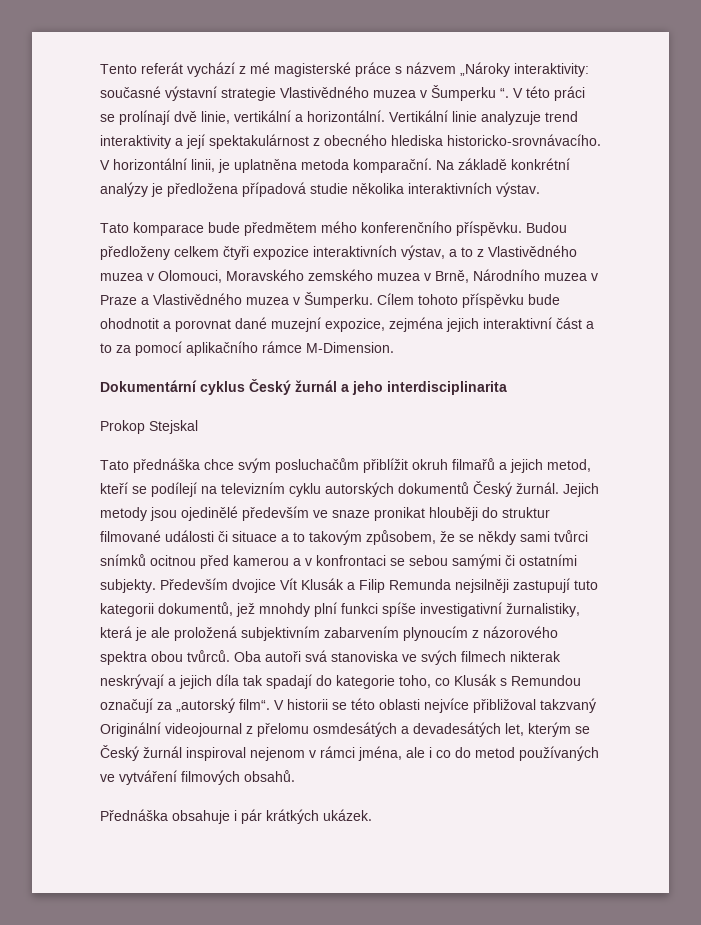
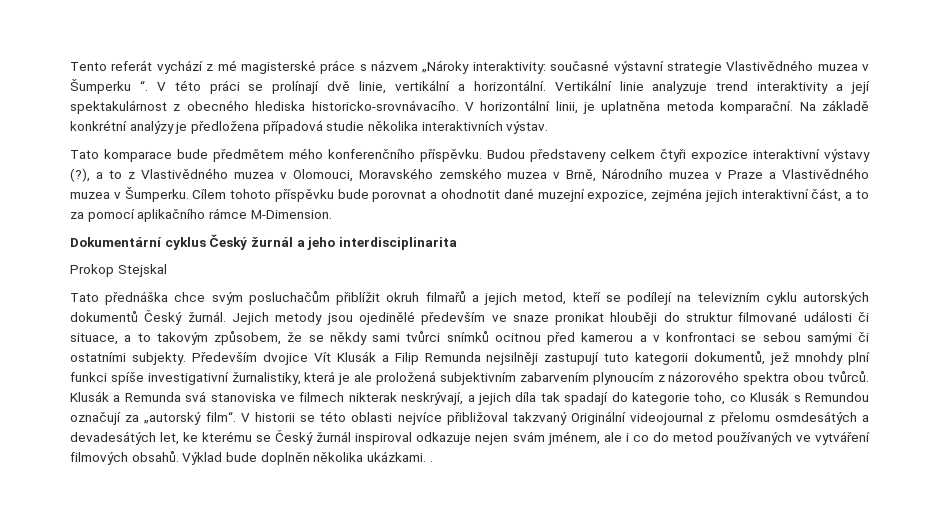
[100,246,170,260] předloženy -> [530,149,606,162] představeny
[313,245,445,260] interaktivních výstav, -> [753,149,870,162] [70,168,90,182] interaktivní výstavy (?),
[100,318,231,332] ohodnotit a porovnat -> [372,189,500,202] porovnat a ohodnotit
[556,317,582,329] část -> [811,188,842,202] část,
[232,531,277,542] situace -> [70,333,118,345] situace,
[234,651,301,662] Oba autoři -> [70,391,181,402] Klusák a Remunda
[421,650,457,665] svých -> (295, 398) none
[100,674,164,689] neskrývají -> [401,392,464,405] neskrývají,
[528,722,571,737] kterým -> [183,431,253,442] ke kterému
[250,746,402,761] nejenom v rámci jména, -> [416,431,600,445] odkazuje nejen svám jménem,
[100,809,372,824] // Přednáška obsahuje i pár krátkých ukázek. -> [182,451,433,465] Výklad bude doplněn několika ukázkami. .

